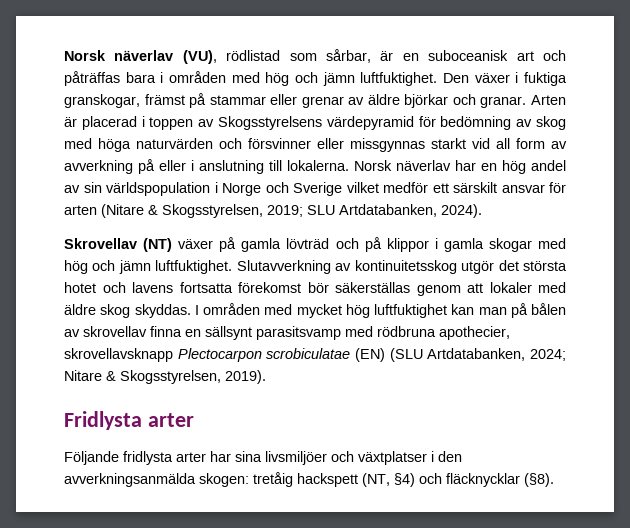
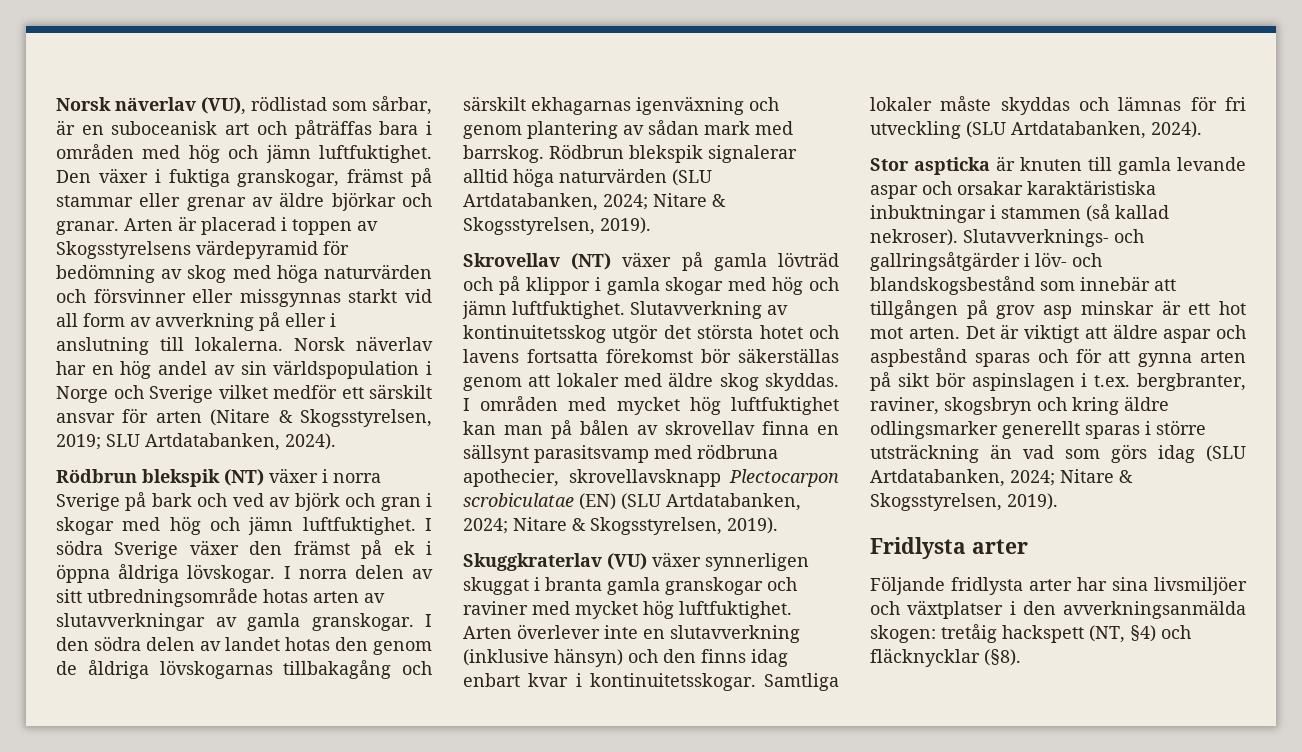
(482, 211) none -> [56,468,381,487] [56,492,433,511] [56,516,432,535] [56,540,432,559] [56,564,433,583] [56,588,385,607] [56,613,432,631] [56,636,432,655] [56,660,432,679] [463,96,779,115] [463,120,793,139] [463,144,797,163] [463,168,712,187] [463,193,726,211] [463,217,651,235] // Rödbrun blekspik (NT) växer i norra Sverige på bark och ved av björk och gran i skogar med hög och jämn luftfuktighet. I södra Sverige växer den främst på ek i öppna åldriga lövskogar. I norra delen av sitt utbredningsområde hotas arten av slutavverkningar av gamla granskogar. I den södra delen av landet hotas den genom de åldriga lövskogarnas tillbakagång och särskilt ekhagarnas igenväxning och genom plantering av sådan mark med barrskog. Rödbrun blekspik signalerar alltid höga naturvärden (SLU Artdatabanken, 2024; Nitare & Skogsstyrelsen, 2019).
(266, 377) none -> [463,552,809,571] [463,577,797,595] [463,600,792,619] [463,624,800,643] [463,648,788,667] [463,673,839,691] [870,96,1246,115] [870,121,1202,139] [870,156,1246,175] [870,180,1156,199] [870,204,1169,223] [870,229,1144,247] [870,252,1102,271] [870,276,1176,295] [870,300,1246,319] [870,324,1246,343] [870,348,1246,367] [870,372,1246,391] [870,396,1169,415] [870,420,1206,439] [870,444,1246,463] [870,469,1133,487] [870,493,1058,511] // Skuggkraterlav (VU) växer synnerligen skuggat i branta gamla granskogar och raviner med mycket hög luftfuktighet. Arten överlever inte en slutavverkning (inklusive hänsyn) och den finns idag enbart kvar i kontinuitetsskogar. Samtliga lokaler måste skyddas och lämnas för fri utveckling (SLU Artdatabanken, 2024). // Stor aspticka är knuten till gamla levande aspar och orsakar karaktäristiska inbuktningar i stammen (så kallad nekroser). Slutavverknings- och gallringsåtgärder i löv- och blandskogsbestånd som innebär att tillgången på grov asp minskar är ett hot mot arten. Det är viktigt att äldre aspar och aspbestånd sparas och för att gynna arten på sikt bör aspinslagen i t.ex. bergbranter, raviner, skogsbryn och kring äldre odlingsmarker generellt sparas i större utsträckning än vad som görs idag (SLU Artdatabanken, 2024; Nitare & Skogsstyrelsen, 2019).

